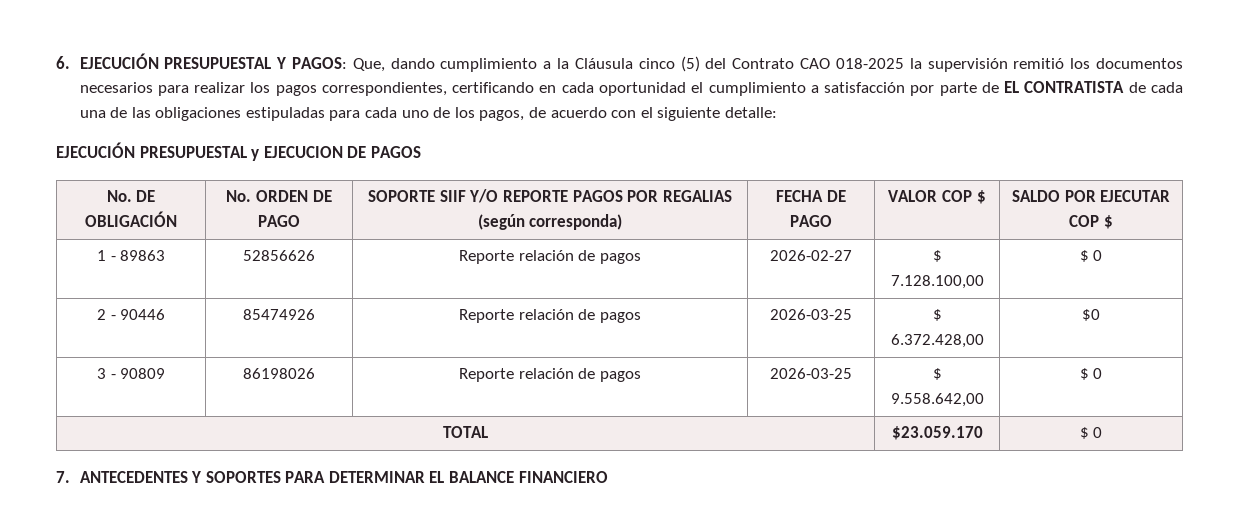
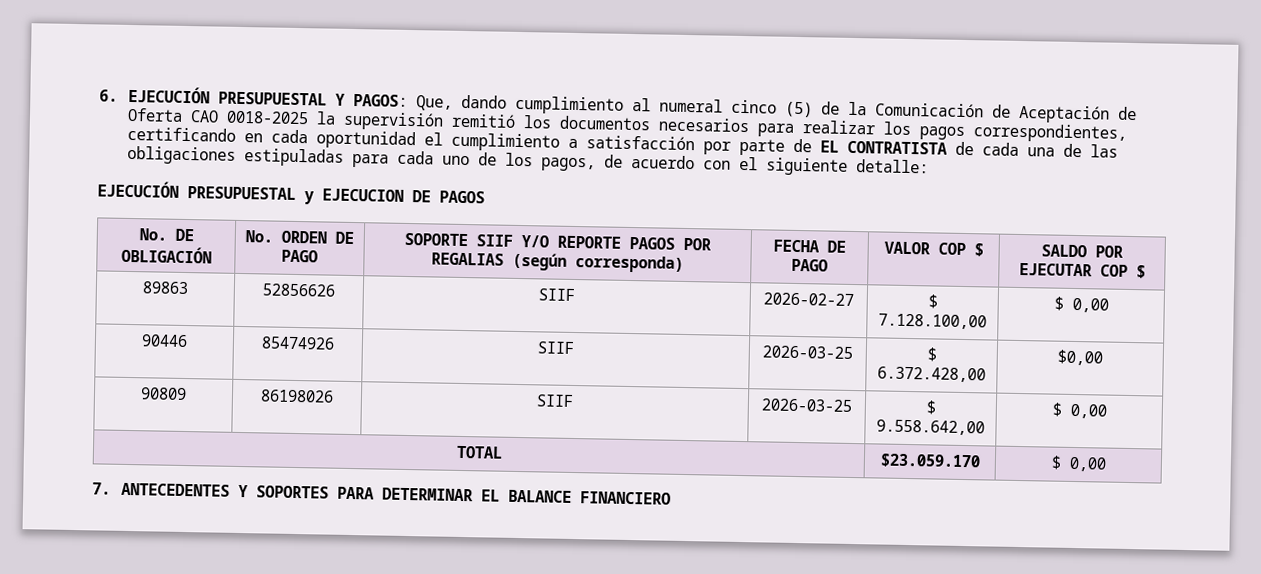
[543,56,904,72] a la Cláusula cinco (5) del Contrato CAO 018-2025 -> [632,98,1138,124] [127,107,310,125] al numeral cinco (5) de la Comunicación de Aceptación de Oferta CAO 0018-2025
[96,250,116,261] 1 - -> (1146, 272) none
[459,250,641,264] Reporte relación de pagos -> [538,288,575,301] SIIF
[1093,250,1103,261] [96,309,116,320] 0 // 2 - -> [1071,297,1109,313] 0,00 //
[459,309,641,323] Reporte relación de pagos -> [537,341,575,354] SIIF
[1082,309,1100,321] [96,368,116,379] $0 // 3 - -> [1057,349,1103,366] $0,00 //
[459,368,641,382] Reporte relación de pagos -> [536,394,574,407] SIIF
[1093,368,1103,379] 0 -> [1069,403,1107,419] 0,00
[1093,427,1103,438] 0 -> [1068,456,1107,472] 0,00

